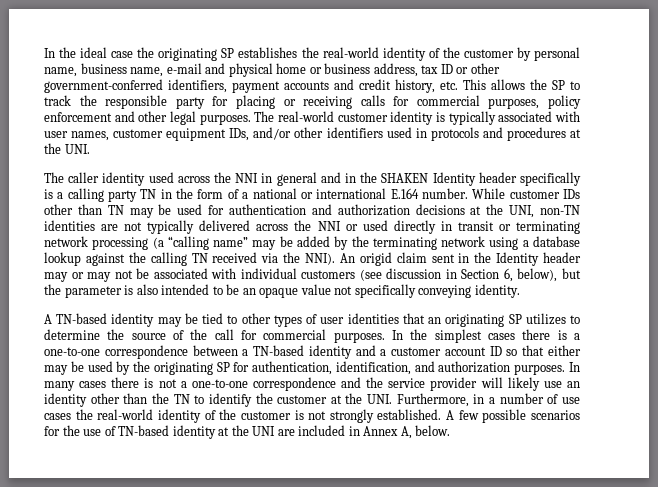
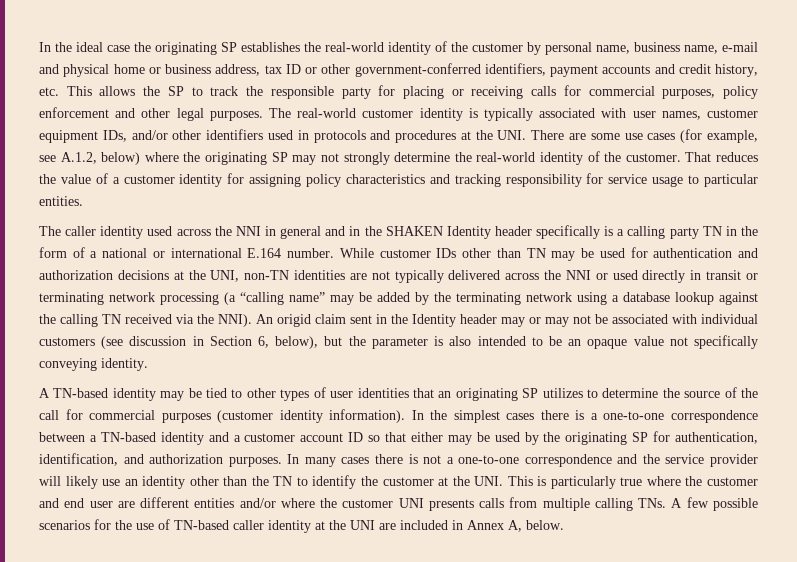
(90, 149) none -> [531,129,758,143] [39,151,758,165] [39,173,758,187] [39,196,83,206] There are some use cases (for example, see A.1.2, below) where the originating SP may not strongly determine the real-world identity of the customer. That reduces the value of a customer identity for assigning policy characteristics and tracking responsibility for service usage to particular entities.
[333,332,385,343] purposes. -> [161,409,406,423] purposes (customer identity information).
[396,393,580,407] [44,409,442,423] Furthermore, in a number of use cases the real-world identity of the customer is not strongly established. -> [507,476,758,489] [39,497,667,511] This is particularly true where the customer and end user are different entities and/or where the customer UNI presents calls from multiple calling TNs.
(170, 430) none -> [233,520,264,530] caller

